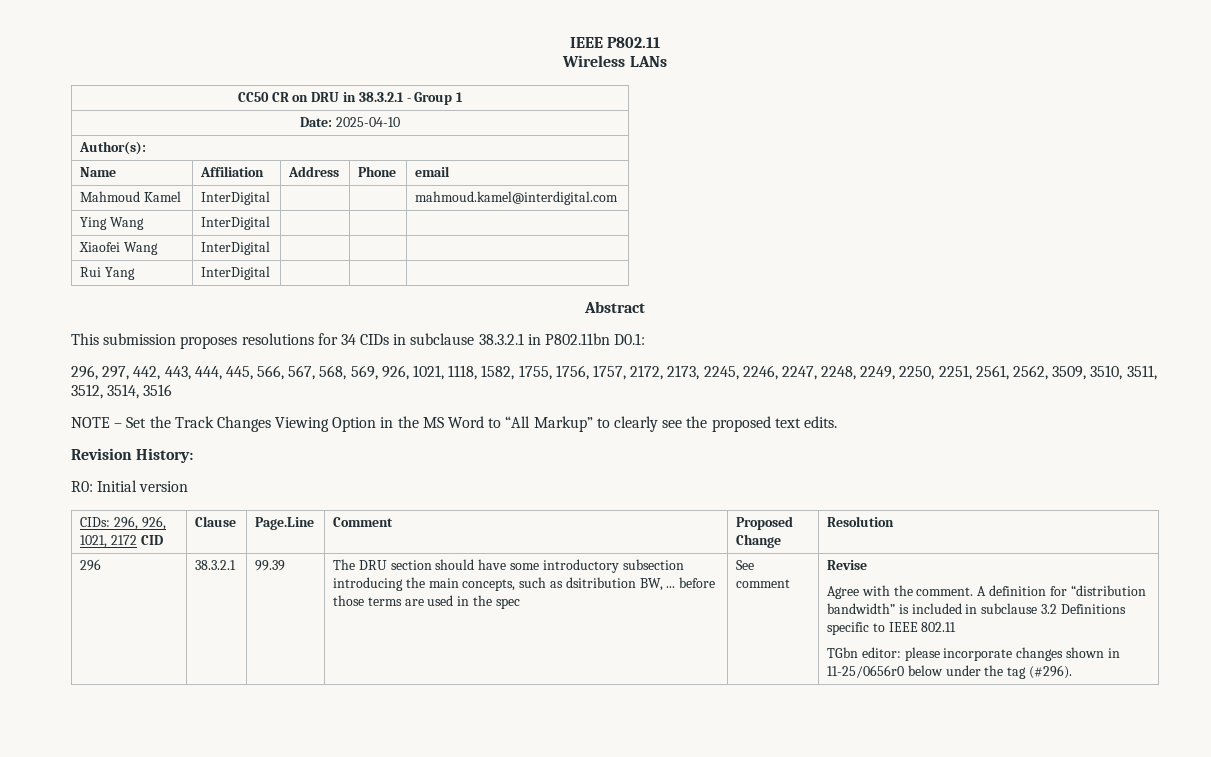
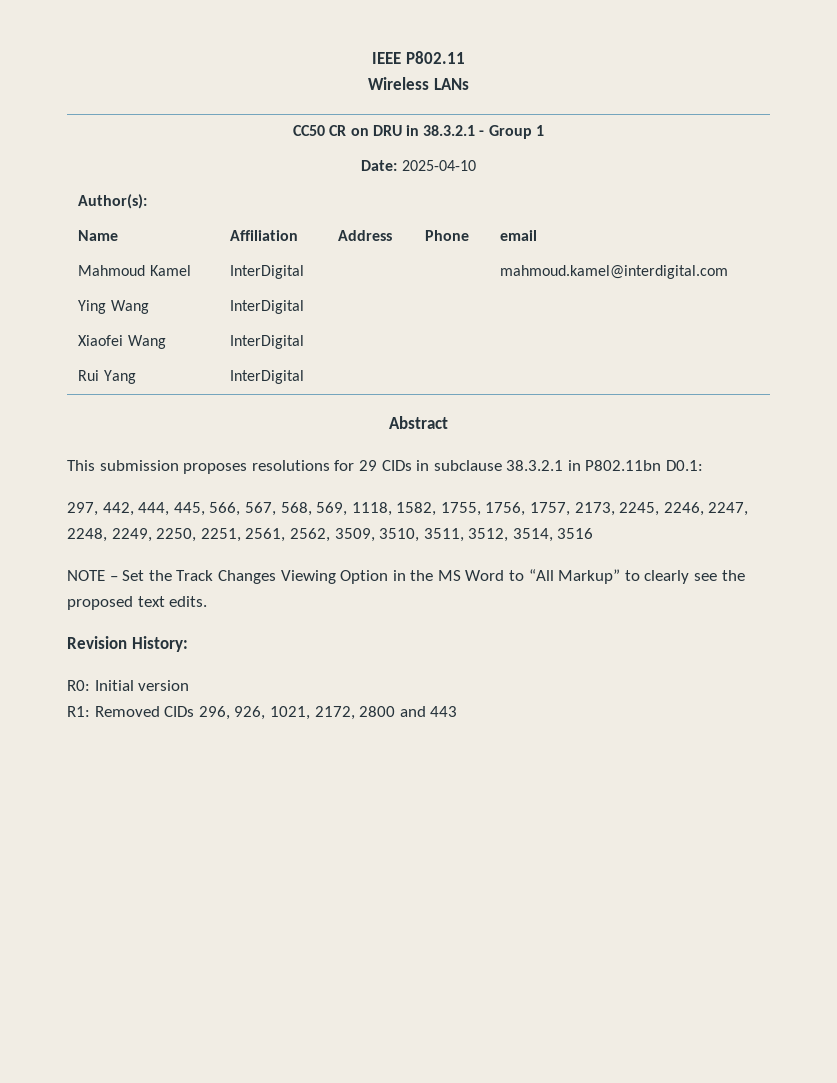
[340,334,356,345] 34 -> [358,460,377,471] 29
[71,365,98,380] 296, -> (704, 465) none
[164,366,191,380] 443, -> (134, 509) none
[381,365,445,380] 926, 1021, -> (348, 509) none
[630,365,664,380] 2172, -> (571, 509) none
[80,516,166,530] [80,535,163,548] [195,516,237,527] [255,517,315,530] [333,517,394,527] [736,516,794,530] [736,534,782,548] [827,516,895,527] [80,559,102,571] [195,560,237,570] [255,560,286,571] [333,559,684,573] [333,577,716,591] [333,595,520,609] [736,560,755,570] [736,579,791,588] [827,560,868,570] [827,585,1146,599] [827,603,1126,614] [827,622,957,635] [827,647,1120,661] [827,665,1073,679] // CIDs: 296, 926, 1021, 2172 CID | Clause | Page.Line | Comment | Proposed Change | Resolution // 296 | 38.3.2.1 | 99.39 | The DRU section should have some introductory subsection introducing the main concepts, such as dsitribution BW, ... before those terms are used in the spec | See comment | Revise // Agree with the comment. A definition for “distribution bandwidth” is included in subclause 3.2 Definitions specific to IEEE 802.11 // TGbn editor: please incorporate changes shown in 11-25/0656r0 below under the tag (#296). -> [67,706,458,720] // R1: Removed CIDs 296, 926, 1021, 2172, 2800 and 443

